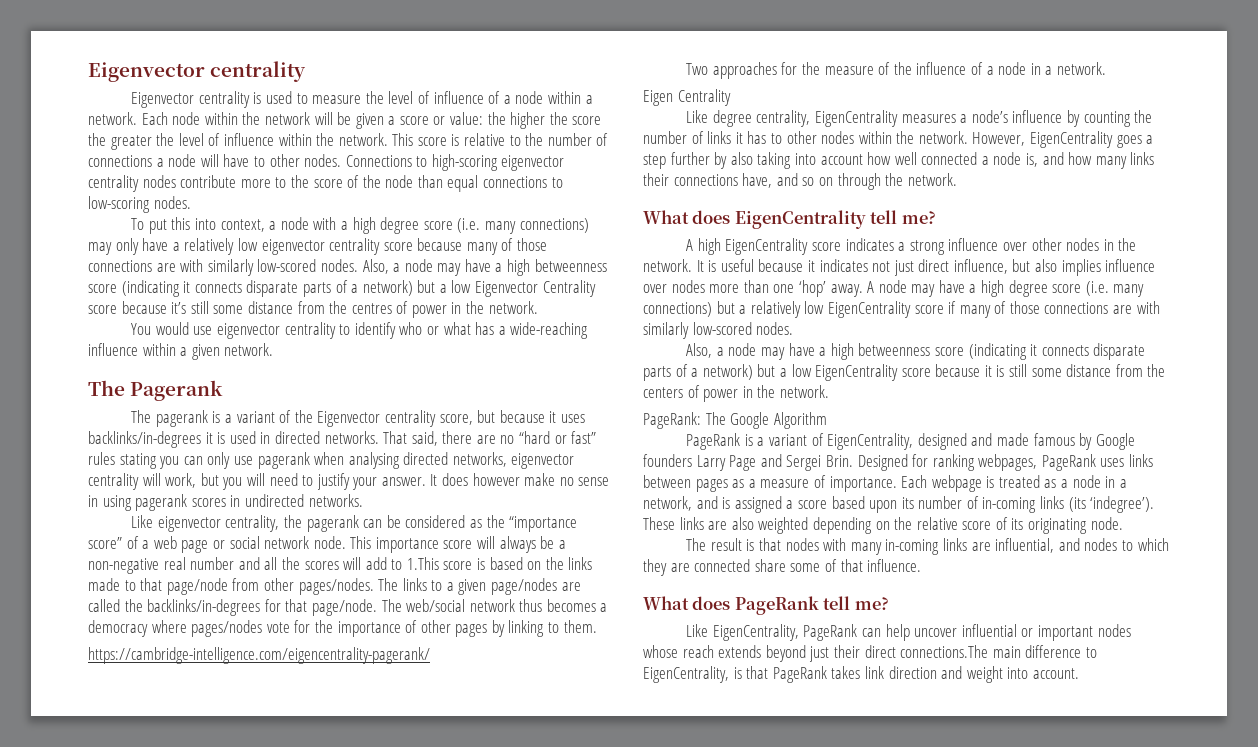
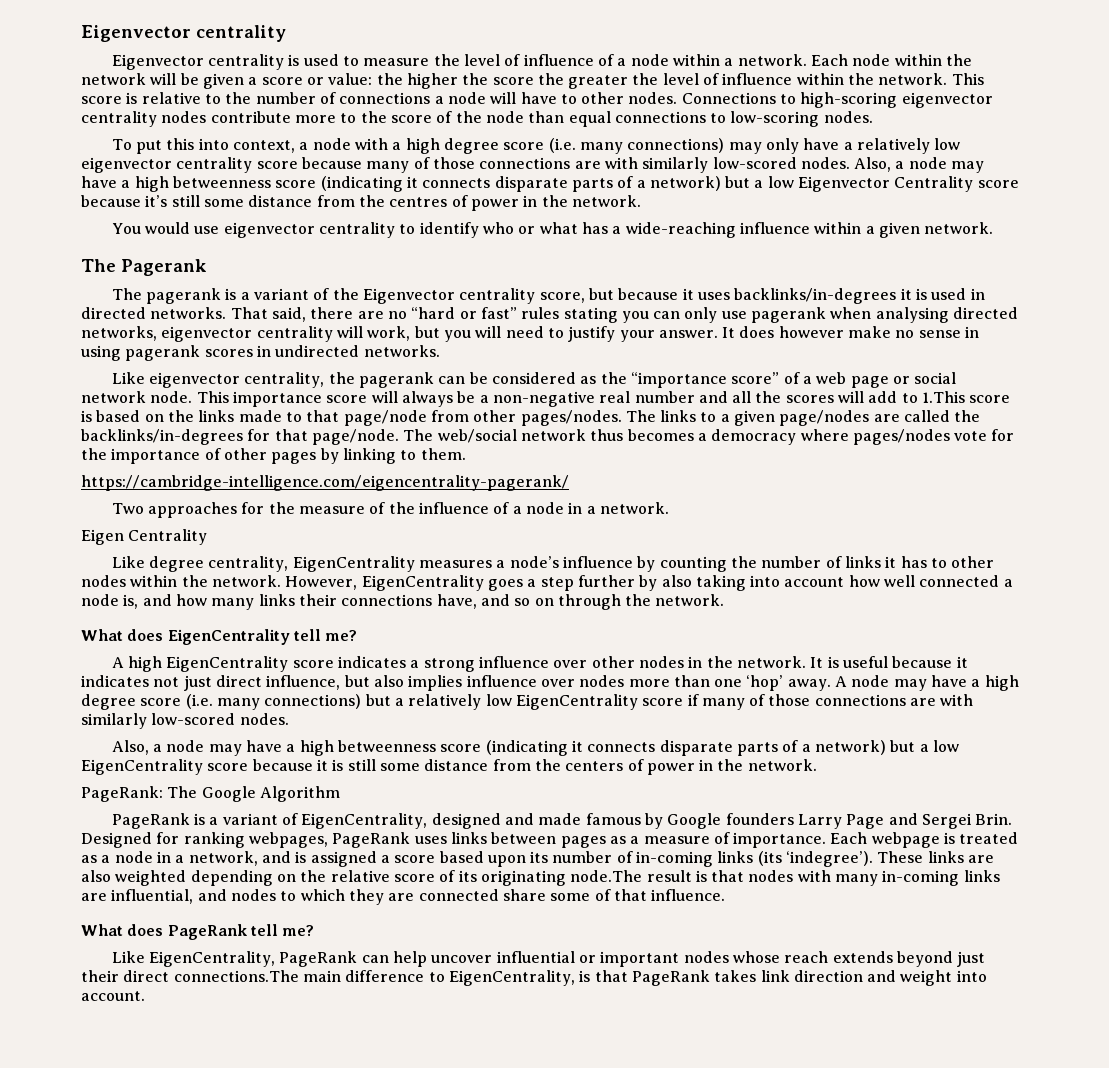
[1090,517,1123,530] [686,538,707,551] node. // The -> [570,870,643,882] node.The

